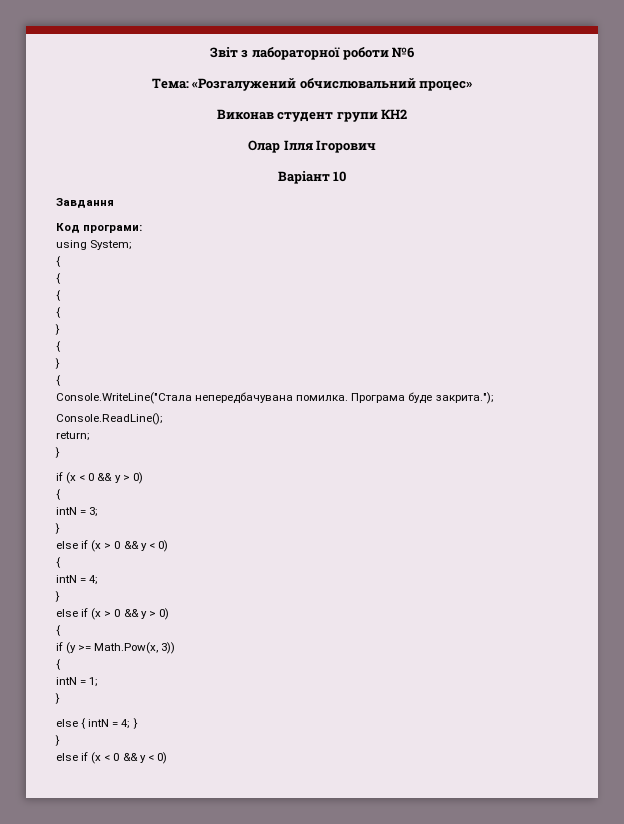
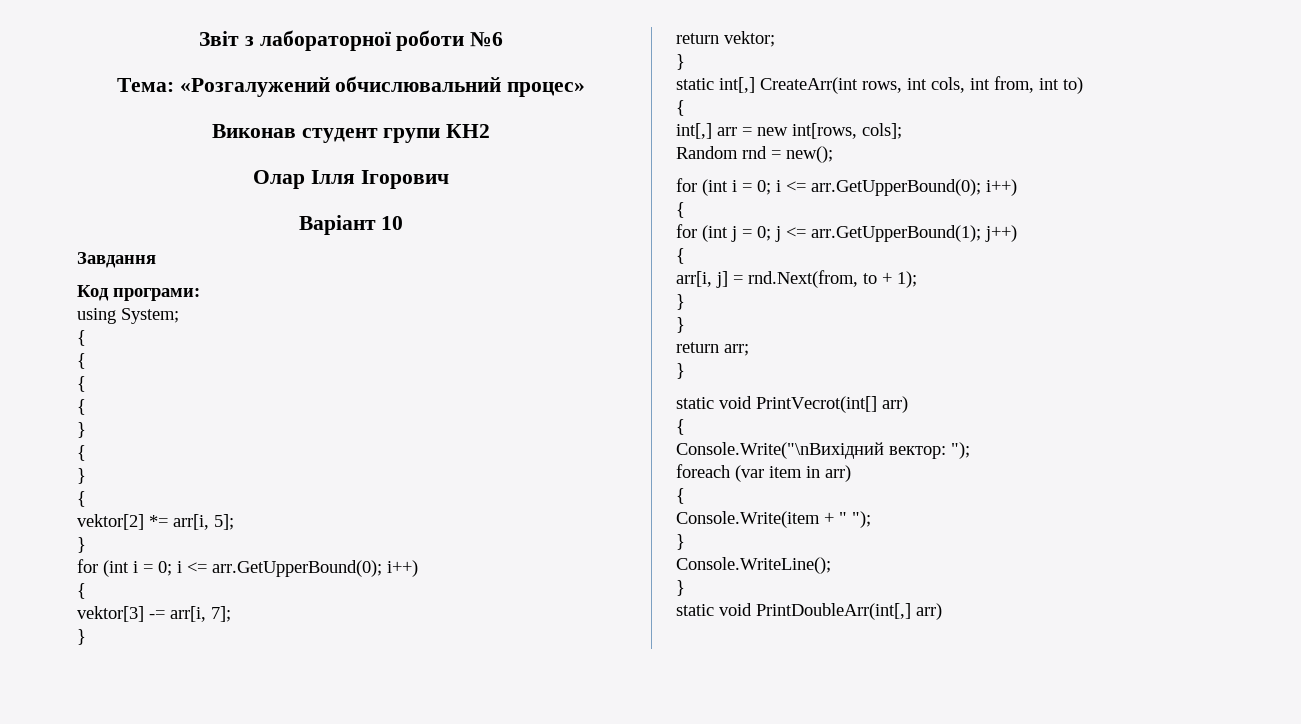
[56,392,494,404] [56,413,163,425] [56,431,90,441] [55,447,60,458] [56,472,143,484] [56,489,61,500] [56,507,99,517] [55,523,60,534] [56,540,168,552] [56,557,61,568] [56,575,99,585] [55,591,60,602] [56,608,169,620] [56,625,61,636] [56,642,176,654] [56,659,61,670] [56,677,99,687] [55,693,60,704] [56,718,138,729] [55,735,60,746] [56,752,167,764] Console.WriteLine("Стала непередбачувана помилка. Програма буде закрита."); // Console.ReadLine(); // return; // } // if (x < 0 && y > 0) // { // intN = 3; // } // else if (x > 0 && y < 0) // { // intN = 4; // } // else if (x > 0 && y > 0) // { // if (y >= Math.Pow(x, 3)) // { // intN = 1; // } // else { intN = 4; } // } // else if (x < 0 && y < 0) -> [77,514,234,530] [77,537,86,553] [77,559,418,577] [77,583,86,599] [77,606,231,622] [77,629,86,645] [676,31,775,47] [676,54,685,70] [676,76,1083,94] [676,100,685,116] [676,123,902,139] [676,146,833,163] [676,178,1017,196] [676,202,685,218] [676,224,1017,242] [676,248,685,264] [676,270,917,288] [676,294,685,310] [676,317,685,333] [676,342,749,356] [676,363,685,379] [676,396,908,413] [676,419,685,435] [676,442,970,459] [676,464,851,482] [676,488,685,504] [676,511,871,528] [676,534,685,550] [676,557,831,574] [676,580,685,596] [676,603,942,620] vektor[2] *= arr[i, 5]; // } // for (int i = 0; i <= arr.GetUpperBound(0); i++) // { // vektor[3] -= arr[i, 7]; // } // return vektor; // } // static int[,] CreateArr(int rows, int cols, int from, int to) // { // int[,] arr = new int[rows, cols]; // Random rnd = new(); // for (int i = 0; i <= arr.GetUpperBound(0); i++) // { // for (int j = 0; j <= arr.GetUpperBound(1); j++) // { // arr[i, j] = rnd.Next(from, to + 1); // } // } // return arr; // } // static void PrintVecrot(int[] arr) // { // Console.Write("\nВихiдний вектор: "); // foreach (var item in arr) // { // Console.Write(item + " "); // } // Console.WriteLine(); // } // static void PrintDoubleArr(int[,] arr)

